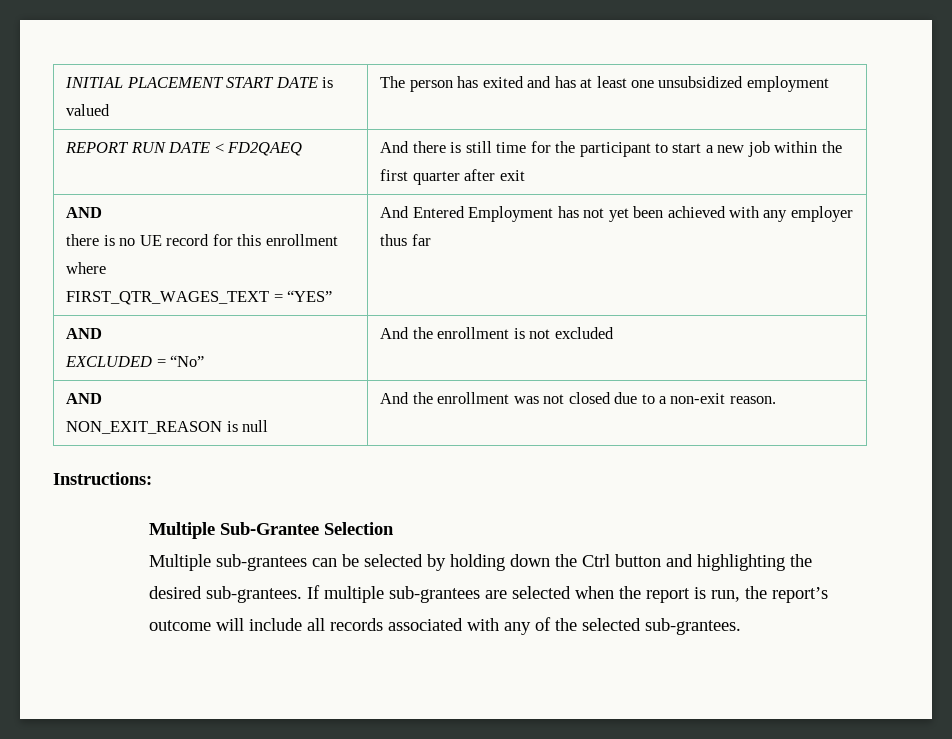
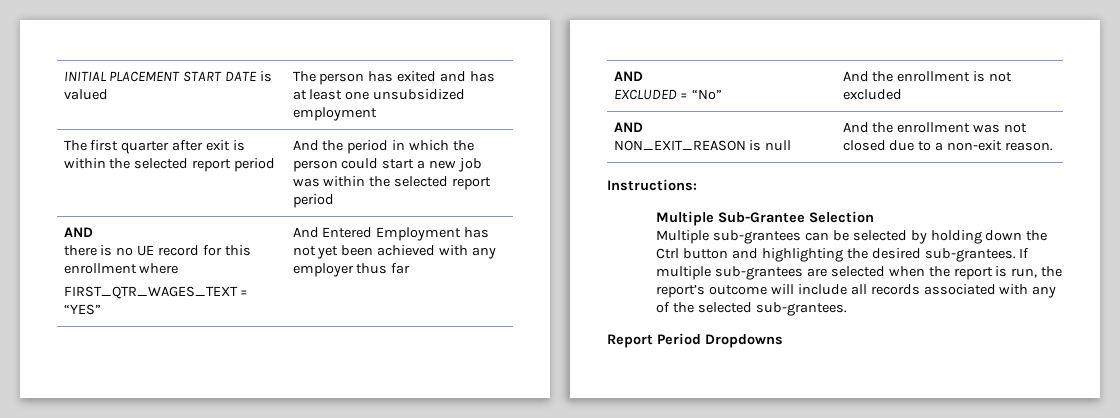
[65,142,303,156] [380,141,668,157] REPORT RUN DATE < FD2QAEQ | And there is still time for the participant to -> [63,140,246,154] [63,158,276,172] [292,140,475,154] [292,158,379,172] The first quarter after exit is within the selected report period | And the period in which the person could
[774,141,842,153] [380,169,525,185] within the first quarter after exit -> [292,176,492,190] [292,194,334,208] was within the selected report period
(742, 626) none -> [607,333,783,348] // Report Period Dropdowns

